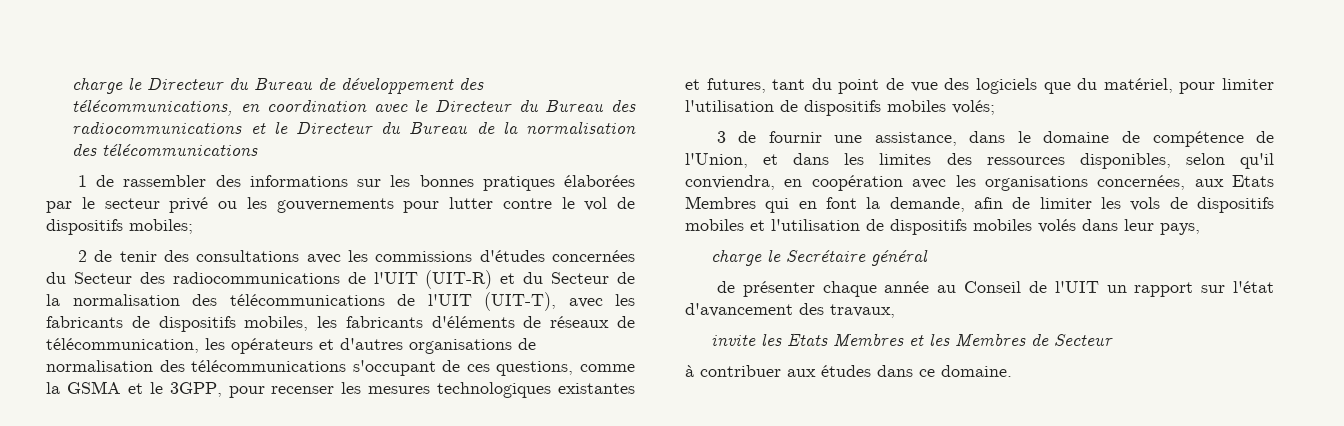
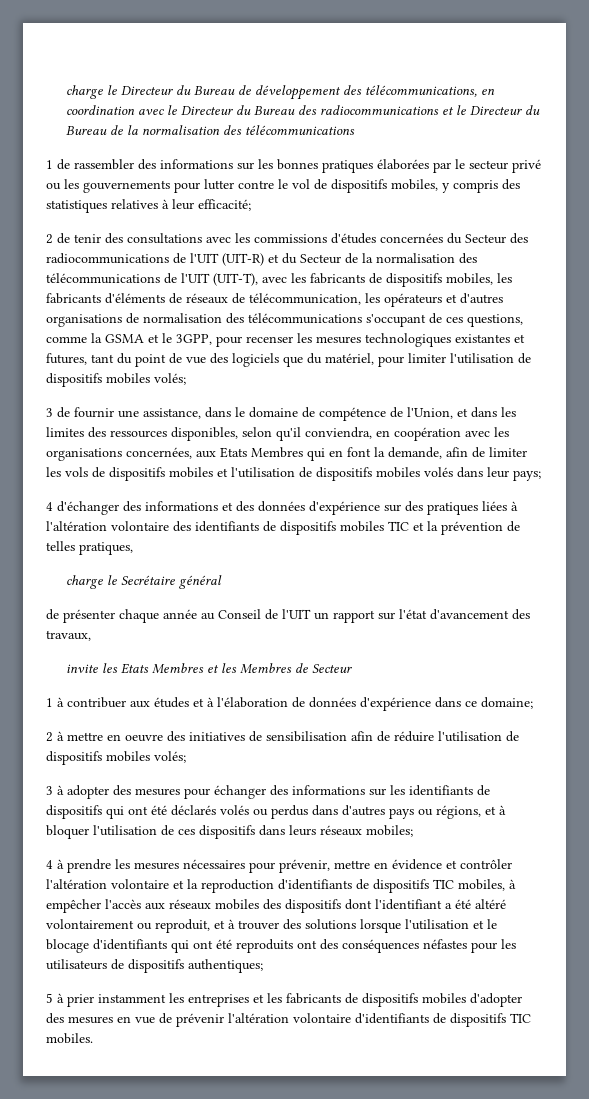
[129,219,193,234] mobiles; -> [391,179,520,193] [46,199,251,213] mobiles, y compris des statistiques relatives à leur efficacité;
[1160,223,1200,235] pays, -> [513,470,541,481] [46,501,518,515] [46,521,520,535] [46,541,133,555] pays; // 4 d'échanger des informations et des données d'expérience sur des pratiques liées à l'altération volontaire des identifiants de dispositifs mobiles TIC et la prévention de telles pratiques,
(1114, 340) none -> [46,698,53,707] 1
[877,365,1012,377] dans ce domaine. -> [193,697,533,711] [46,731,519,742] [46,751,186,765] [46,785,490,799] [46,805,506,819] [46,825,413,839] [46,859,512,873] [46,879,516,893] [46,899,506,913] [46,919,497,933] [46,939,516,953] [46,959,263,973] [46,993,522,1007] [46,1013,531,1027] [46,1033,93,1044] et à l'élaboration de données d'expérience dans ce domaine; // 2 à mettre en oeuvre des initiatives de sensibilisation afin de réduire l'utilisation de dispositifs mobiles volés; // 3 à adopter des mesures pour échanger des informations sur les identifiants de dispositifs qui ont été déclarés volés ou perdus dans d'autres pays ou régions, et à bloquer l'utilisation de ces dispositifs dans leurs réseaux mobiles; // 4 à prendre les mesures nécessaires pour prévenir, mettre en évidence et contrôler l'altération volontaire et la reproduction d'identifiants de dispositifs TIC mobiles, à empêcher l'accès aux réseaux mobiles des dispositifs dont l'identifiant a été altéré volontairement ou reproduit, et à trouver des solutions lorsque l'utilisation et le blocage d'identifiants qui ont été reproduits ont des conséquences néfastes pour les utilisateurs de dispositifs authentiques; // 5 à prier instamment les entreprises et les fabricants de dispositifs mobiles d'adopter des mesures en vue de prévenir l'altération volontaire d'identifiants de dispositifs TIC mobiles.

